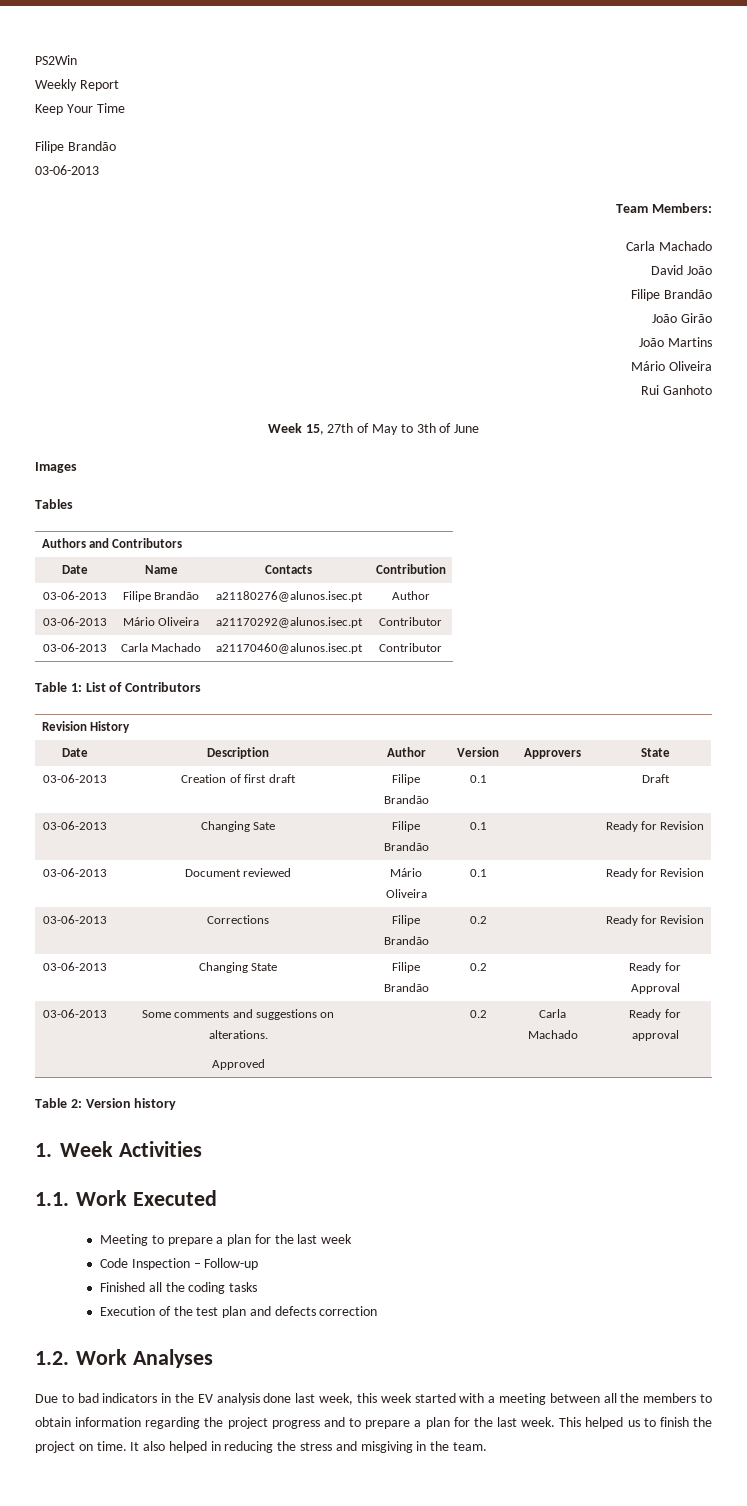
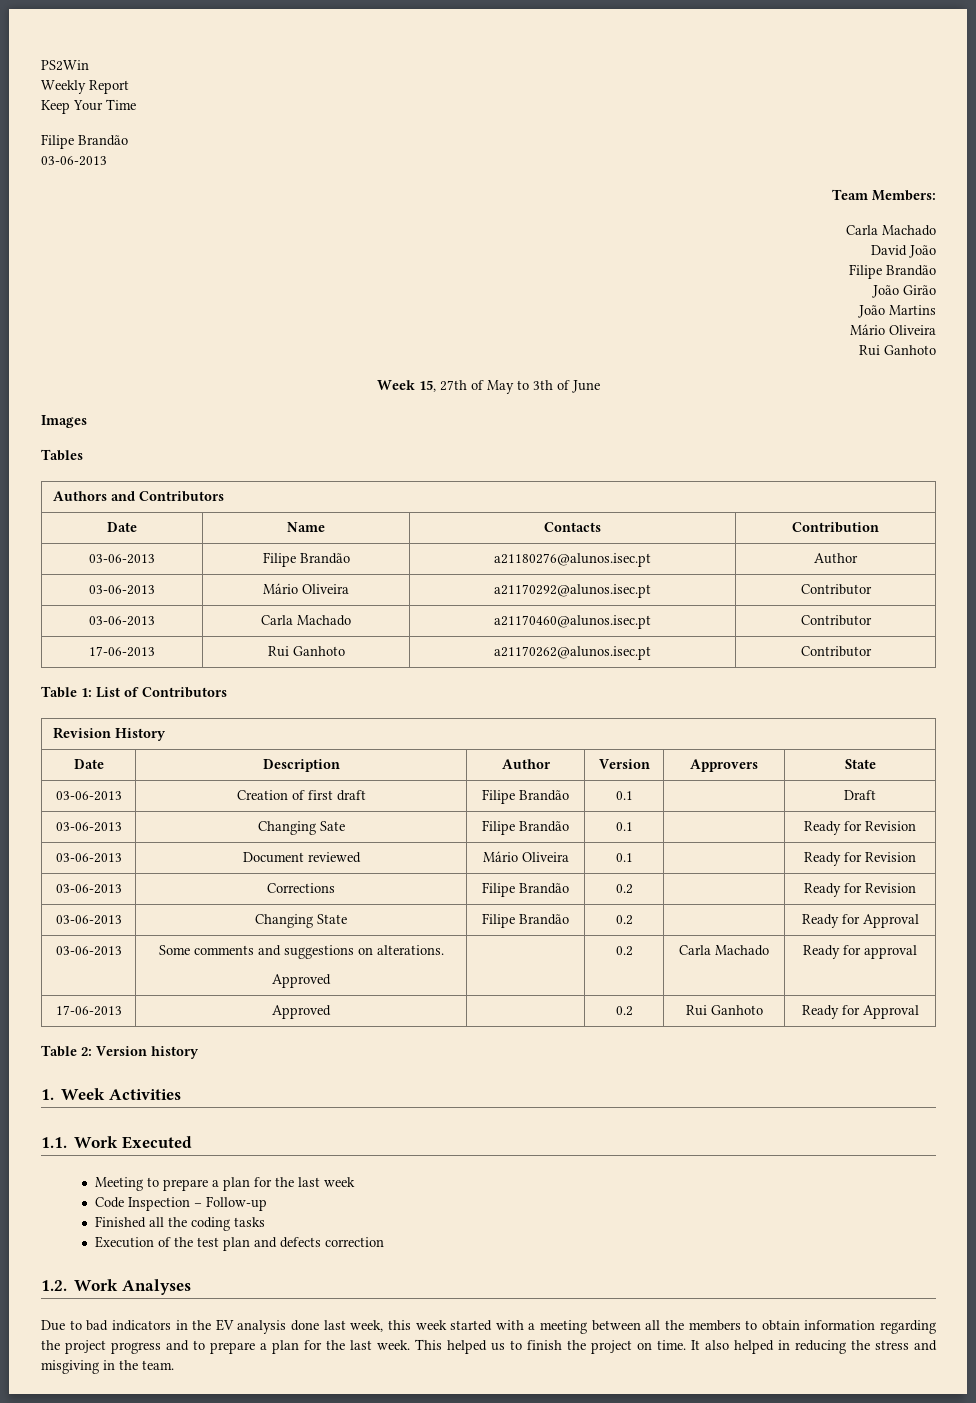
(442, 647) none -> [89,646,155,657] [267,646,345,657] [494,646,651,660] [800,646,872,657] // 17-06-2013 | Rui Ganhoto | a21170262@alunos.isec.pt | Contributor
(679, 1035) none -> [55,1005,122,1016] [272,1005,331,1019] [615,1006,633,1016] [685,1005,763,1016] [801,1005,919,1019] // 17-06-2013 | Approved | | 0.2 | Rui Ganhoto | Ready for Approval

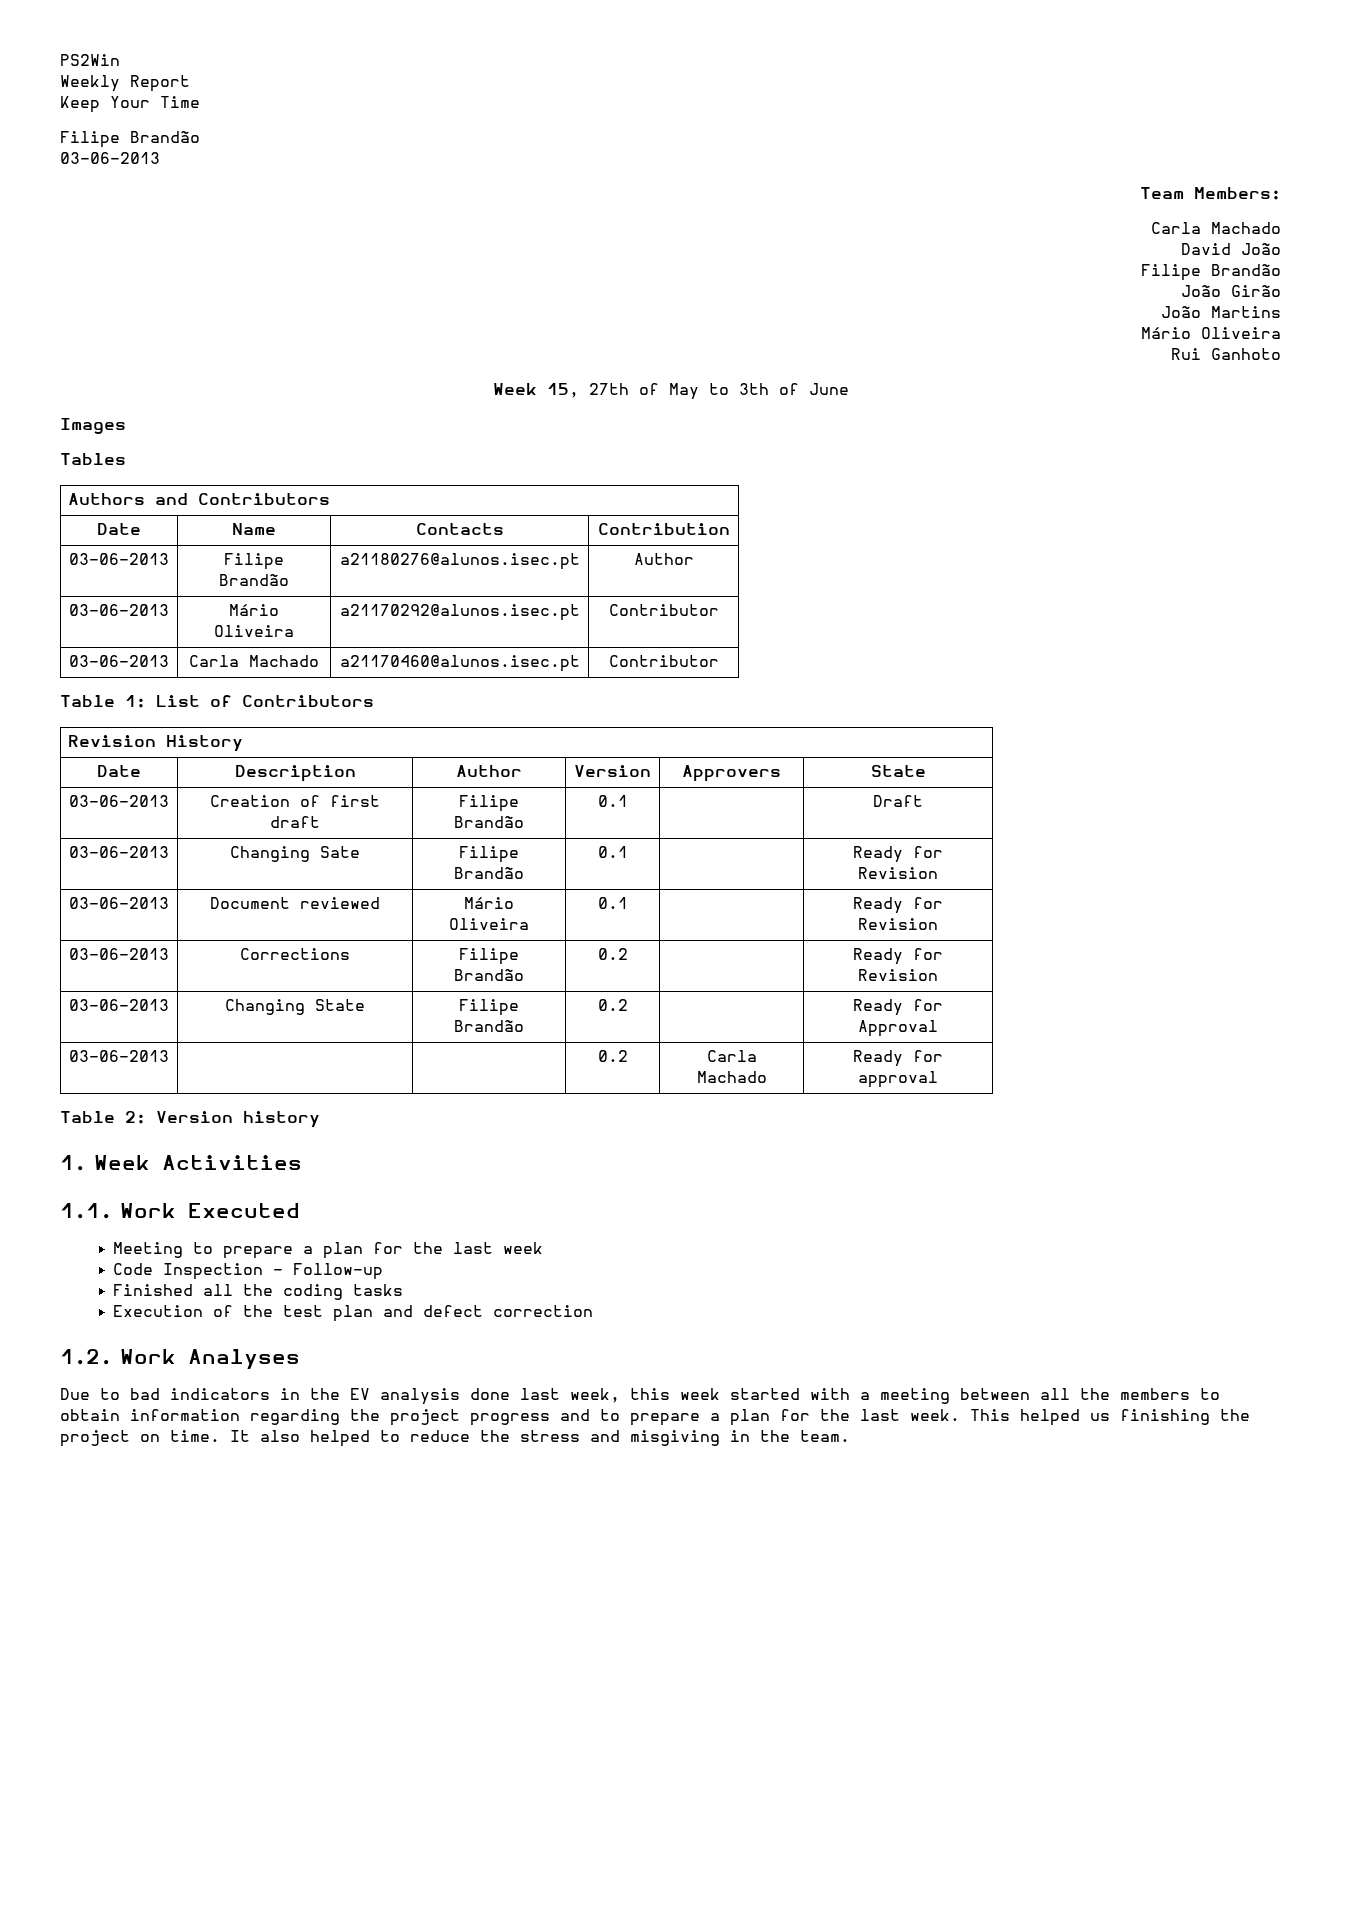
[89,646,155,657] [267,646,345,657] [494,646,651,660] [800,646,872,657] // 17-06-2013 | Rui Ganhoto | a21170262@alunos.isec.pt | Contributor -> (719, 661) none
[158,945,444,959] [272,974,331,988] Some comments and suggestions on alterations. // Approved -> (169, 1056) none
[55,1005,122,1016] [272,1005,331,1019] [615,1006,633,1016] [685,1005,763,1016] [801,1005,919,1019] // 17-06-2013 | Approved | | 0.2 | Rui Ganhoto | Ready for Approval -> (939, 1079) none
[280,1237,322,1248] defects -> [423,1305,484,1317] defect
[510,1340,562,1350] to finish -> [1120,1409,1210,1425] finishing
[778,1340,846,1354] in reducing -> [380,1430,470,1442] to reduce

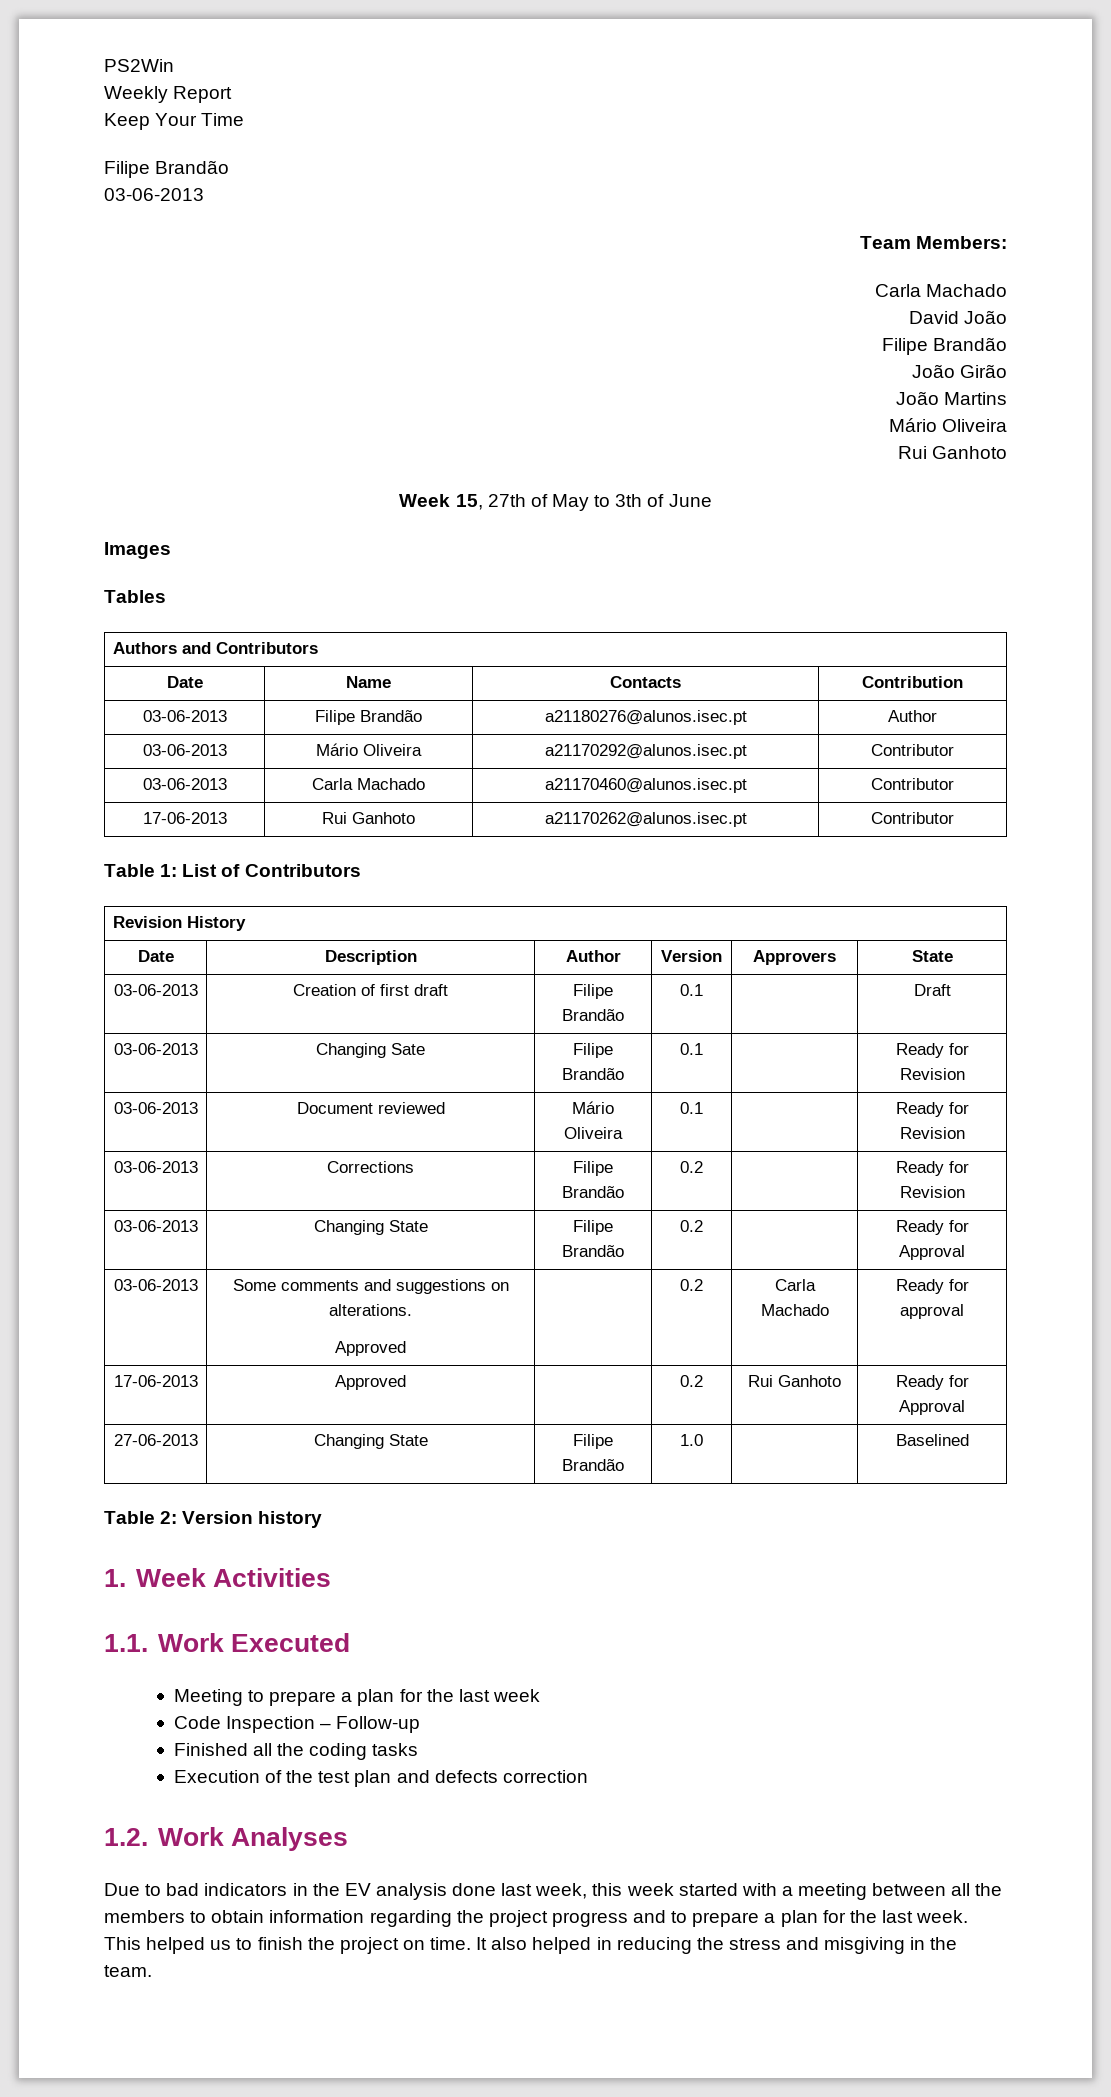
(719, 661) none -> [142,812,227,824] [322,812,415,824] [544,812,747,827] [871,812,954,824] // 17-06-2013 | Rui Ganhoto | a21170262@alunos.isec.pt | Contributor
(169, 1056) none -> [232,1279,509,1294] [329,1304,412,1316] [335,1341,406,1356] Some comments and suggestions on alterations. // Approved
(939, 1079) none -> [113,1375,198,1387] [335,1375,406,1390] [680,1375,703,1387] [748,1375,841,1387] [895,1375,969,1390] [899,1400,965,1415] [113,1434,198,1446] [313,1434,428,1449] [573,1434,613,1449] [562,1459,624,1471] [680,1434,703,1446] [895,1434,969,1446] // 17-06-2013 | Approved | | 0.2 | Rui Ganhoto | Ready for Approval // 27-06-2013 | Changing State | Filipe Brandão | 1.0 | | Baselined
[423,1305,484,1317] defect -> [434,1770,498,1783] defects
[1120,1409,1210,1425] finishing -> [236,1937,303,1950] to finish
[380,1430,470,1442] to reduce -> [596,1937,692,1954] in reducing

